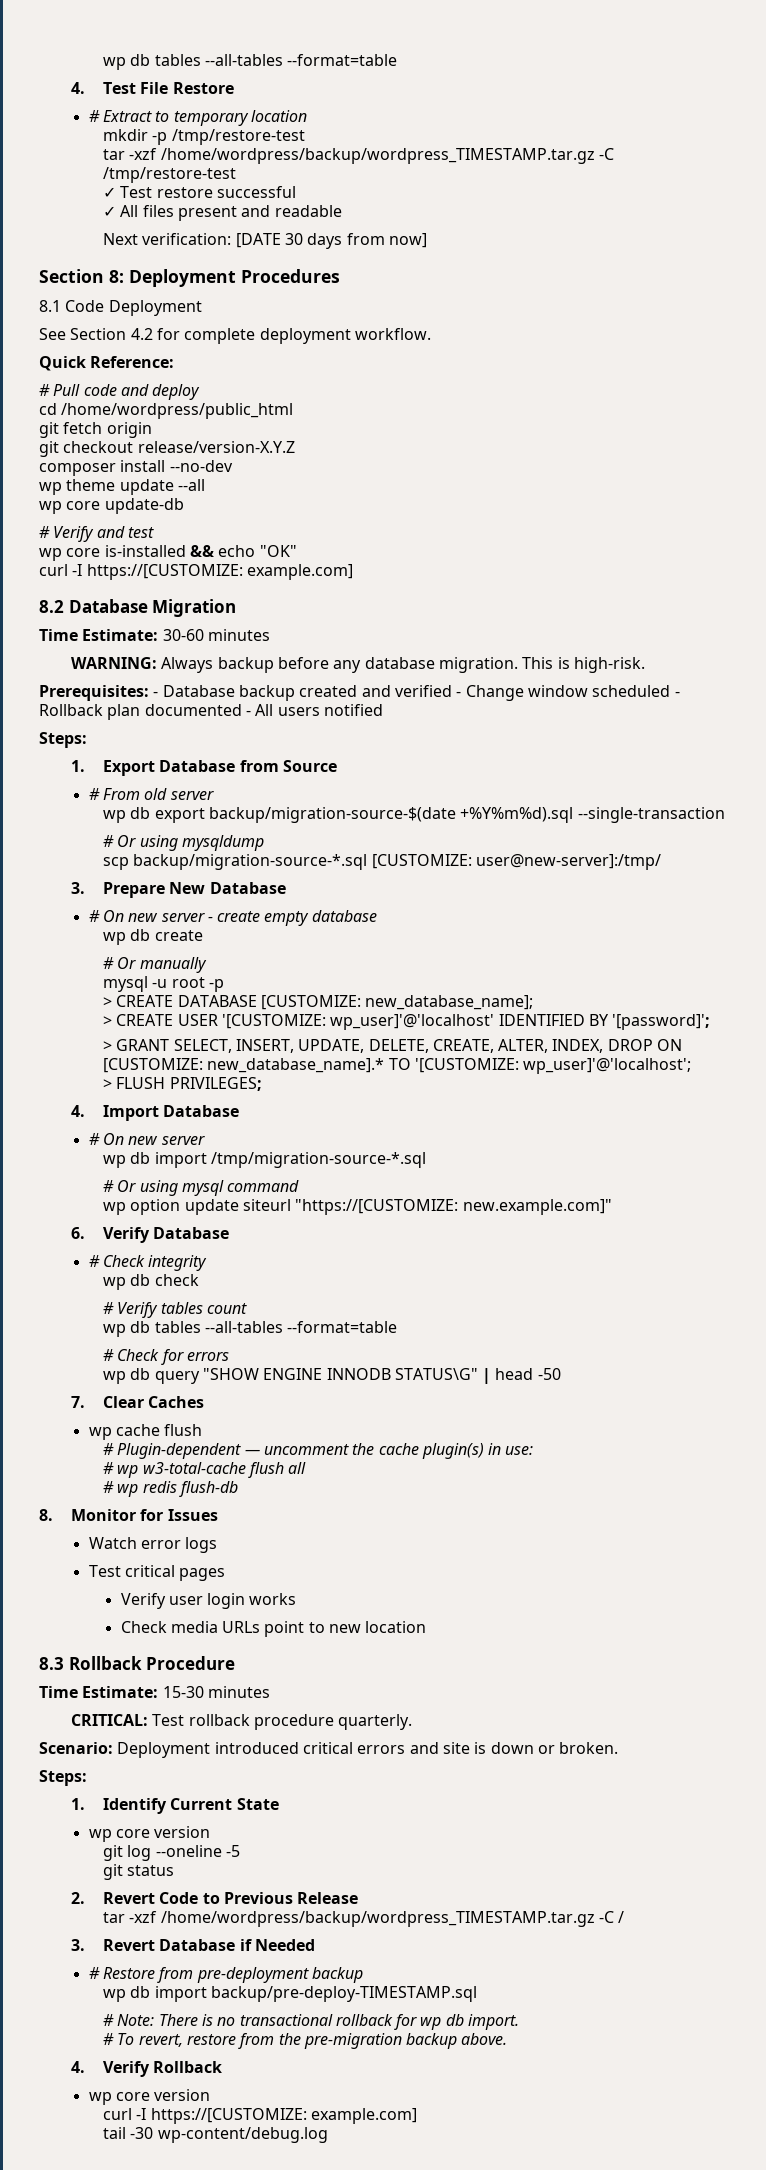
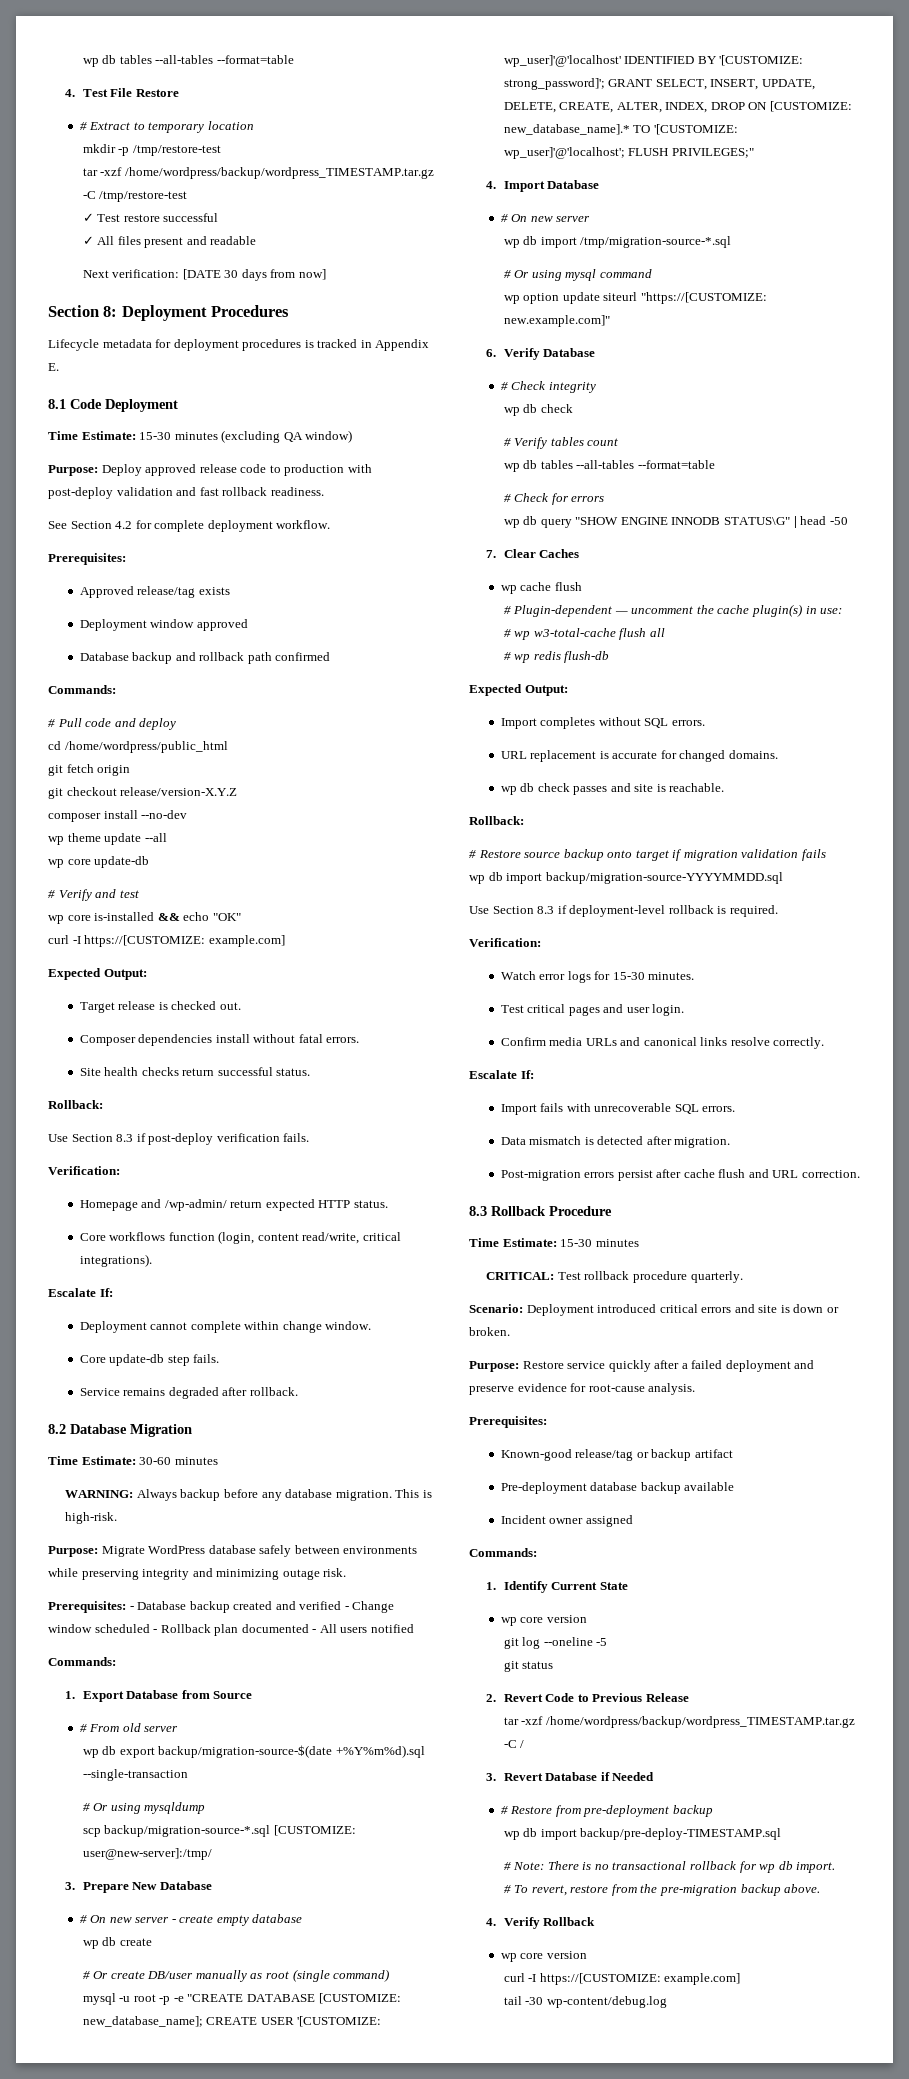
[39,300,202,316] 8.1 Code Deployment -> [48,339,430,351] [48,363,59,371] [48,399,178,412] [48,430,353,443] [48,464,372,476] [48,487,324,499] Lifecycle metadata for deployment procedures is tracked in Appendix E. // 8.1 Code Deployment // Time Estimate: 15-30 minutes (excluding QA window) // Purpose: Deploy approved release code to production with post-deploy validation and fast rollback readiness.
[39,356,175,371] Quick Reference: -> [48,553,126,565] [79,586,230,598] [79,619,248,631] [79,652,331,664] [48,685,116,694] Prerequisites: // Approved release/tag exists // Deployment window approved // Database backup and rollback path confirmed // Commands:
(353, 572) none -> [48,968,147,980] [79,1001,241,1013] [79,1034,360,1046] [79,1067,311,1076] [48,1100,103,1109] [48,1133,310,1145] [48,1166,120,1175] [79,1199,388,1211] [79,1231,401,1244] [79,1254,152,1267] [48,1288,113,1297] [79,1321,372,1333] [79,1354,220,1366] [79,1387,298,1399] // Expected Output: // Target release is checked out. // Composer dependencies install without fatal errors. // Site health checks return successful status. // Rollback: // Use Section 8.3 if post-deploy verification fails. // Verification: // Homepage and /wp-admin/ return expected HTTP status. // Core workflows function (login, content read/write, critical integrations). // Escalate If: // Deployment cannot complete within change window. // Core update-db step fails. // Service remains degraded after rollback.
(645, 665) none -> [48,1545,418,1557] [48,1568,347,1580] // Purpose: Migrate WordPress database safely between environments while preserving integrity and minimizing outage risk.
[39,732,87,748] Steps: -> [48,1657,116,1666] Commands:
(137, 963) none -> [110,1971,194,1979] create DB/user
(207, 965) none -> [250,1969,390,1982] as root (single command)
[102,995,174,1007] // > CREATE -> [173,1994,244,2002] -e "CREATE
[102,1016,112,1026] // > -> (203, 2021) none
[612,1014,711,1030] [102,1041,112,1051] '[password]'; // > -> [719,55,804,66] [503,78,605,90] '[CUSTOMIZE: strong_password]';
[102,1077,262,1091] // > FLUSH PRIVILEGES; -> [628,148,754,158] FLUSH PRIVILEGES;"
[39,1509,218,1521] 8. Monitor for Issues -> [469,684,568,696] [500,717,705,729] [500,750,778,762] [500,783,725,795] [469,816,524,825] [469,849,826,861] [469,872,783,884] [469,905,778,917] [469,938,541,947] Expected Output: // Import completes without SQL errors. // URL replacement is accurate for changed domains. // wp db check passes and site is reachable. // Rollback: // # Restore source backup onto target if migration validation fails // wp db import backup/migration-source-YYYYMMDD.sql // Use Section 8.3 if deployment-level rollback is required. // Verification:
(218, 1545) none -> [594,971,695,980] for 15-30 minutes.
[120,1593,297,1609] [120,1621,427,1637] // Verify user login works // Check media URLs point to new location -> [603,1004,685,1016] [500,1037,825,1049] [469,1070,534,1079] [500,1103,736,1115] [500,1136,731,1148] [500,1169,860,1181] and user login. // Confirm media URLs and canonical links resolve correctly. // Escalate If: // Import fails with unrecoverable SQL errors. // Data mismatch is detected after migration. // Post-migration errors persist after cache flush and URL correction.
[39,1770,87,1786] Steps: -> [469,1360,815,1372] [469,1383,696,1395] [469,1416,547,1428] [500,1449,733,1461] [500,1482,735,1494] [500,1515,633,1527] [469,1548,537,1557] Purpose: Restore service quickly after a failed deployment and preserve evidence for root-cause analysis. // Prerequisites: // Known-good release/tag or backup artifact // Pre-deployment database backup available // Incident owner assigned // Commands:

